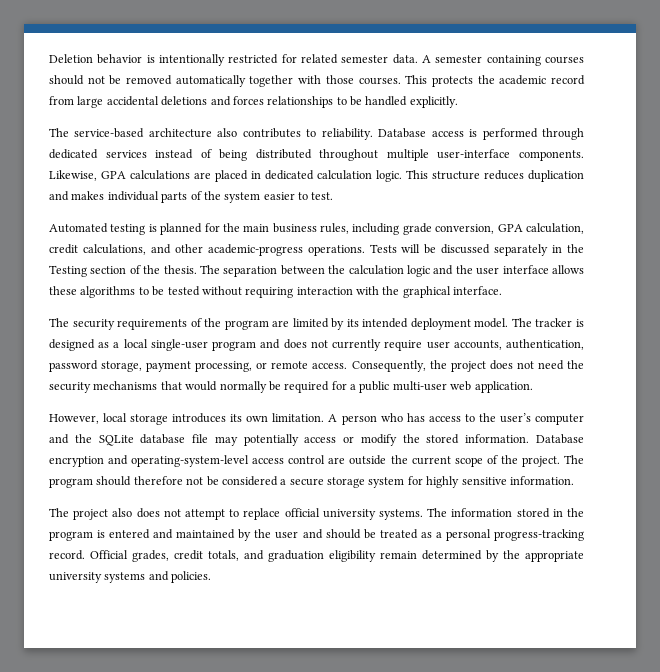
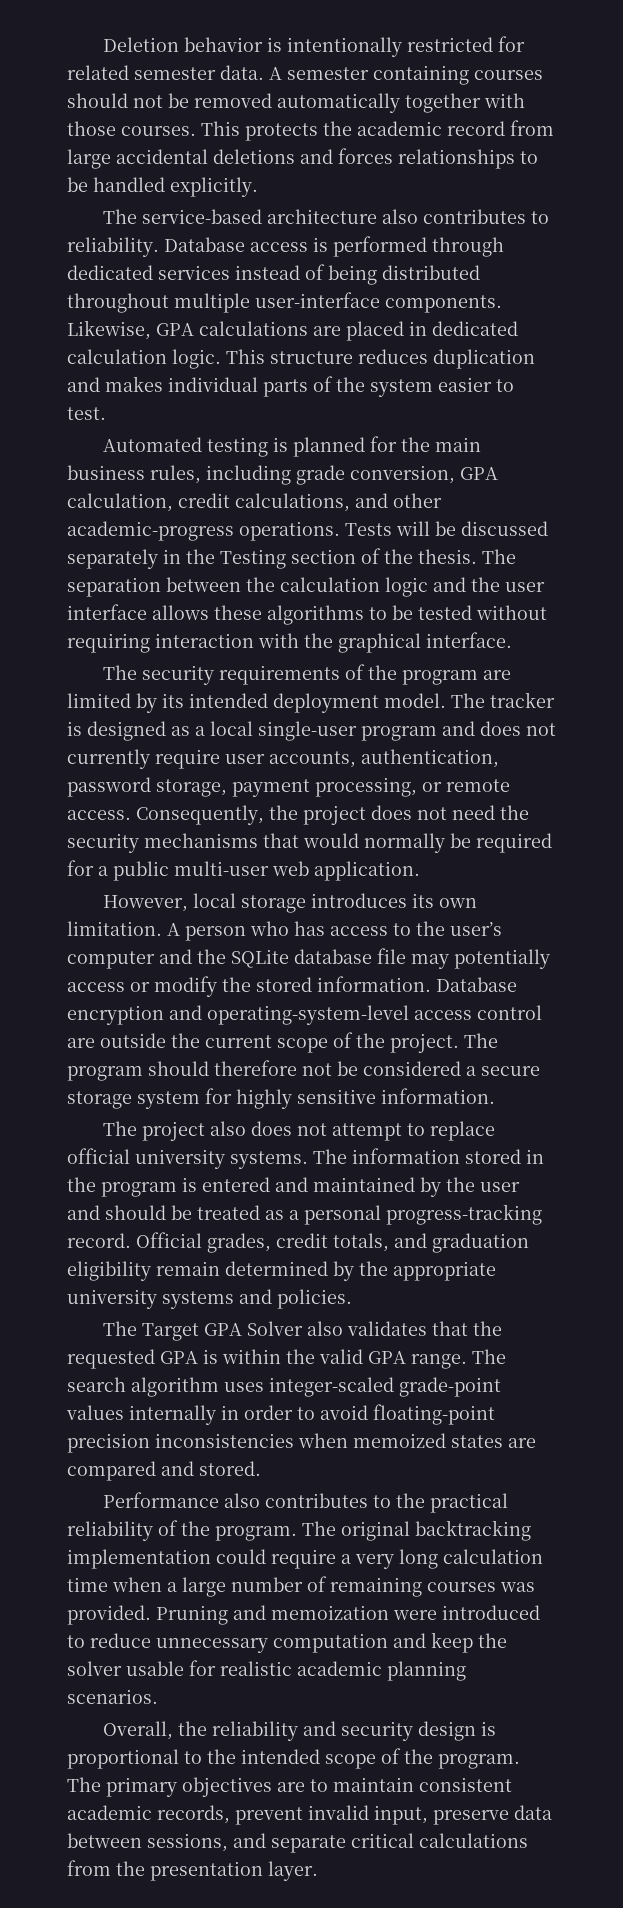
(212, 577) none -> [103,1321,503,1341] [67,1349,506,1369] [67,1377,501,1397] [66,1404,495,1425] [67,1433,536,1453] [67,1461,261,1481] [103,1492,509,1513] [67,1520,531,1541] [67,1549,543,1569] [67,1576,535,1597] [67,1605,540,1625] [67,1632,507,1653] [67,1660,466,1681] [67,1689,158,1704] [103,1721,497,1741] [67,1748,520,1769] [67,1777,512,1797] [67,1805,552,1825] [67,1833,528,1853] [67,1860,318,1881] // The Target GPA Solver also validates that the requested GPA is within the valid GPA range. The search algorithm uses integer-scaled grade-point values internally in order to avoid floating-point precision inconsistencies when memoized states are compared and stored. // Performance also contributes to the practical reliability of the program. The original backtracking implementation could require a very long calculation time when a large number of remaining courses was provided. Pruning and memoization were introduced to reduce unnecessary computation and keep the solver usable for realistic academic planning scenarios. // Overall, the reliability and security design is proportional to the intended scope of the program. The primary objectives are to maintain consistent academic records, prevent invalid input, preserve data between sessions, and separate critical calculations from the presentation layer.

